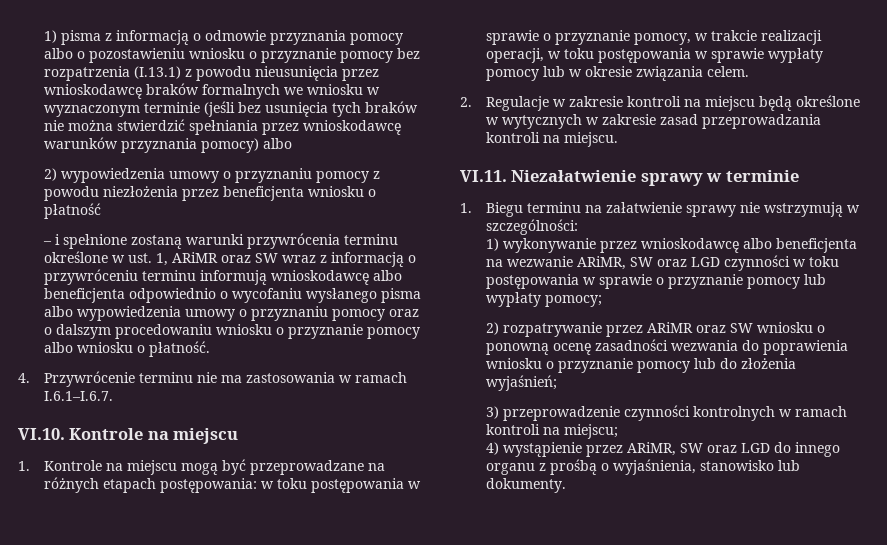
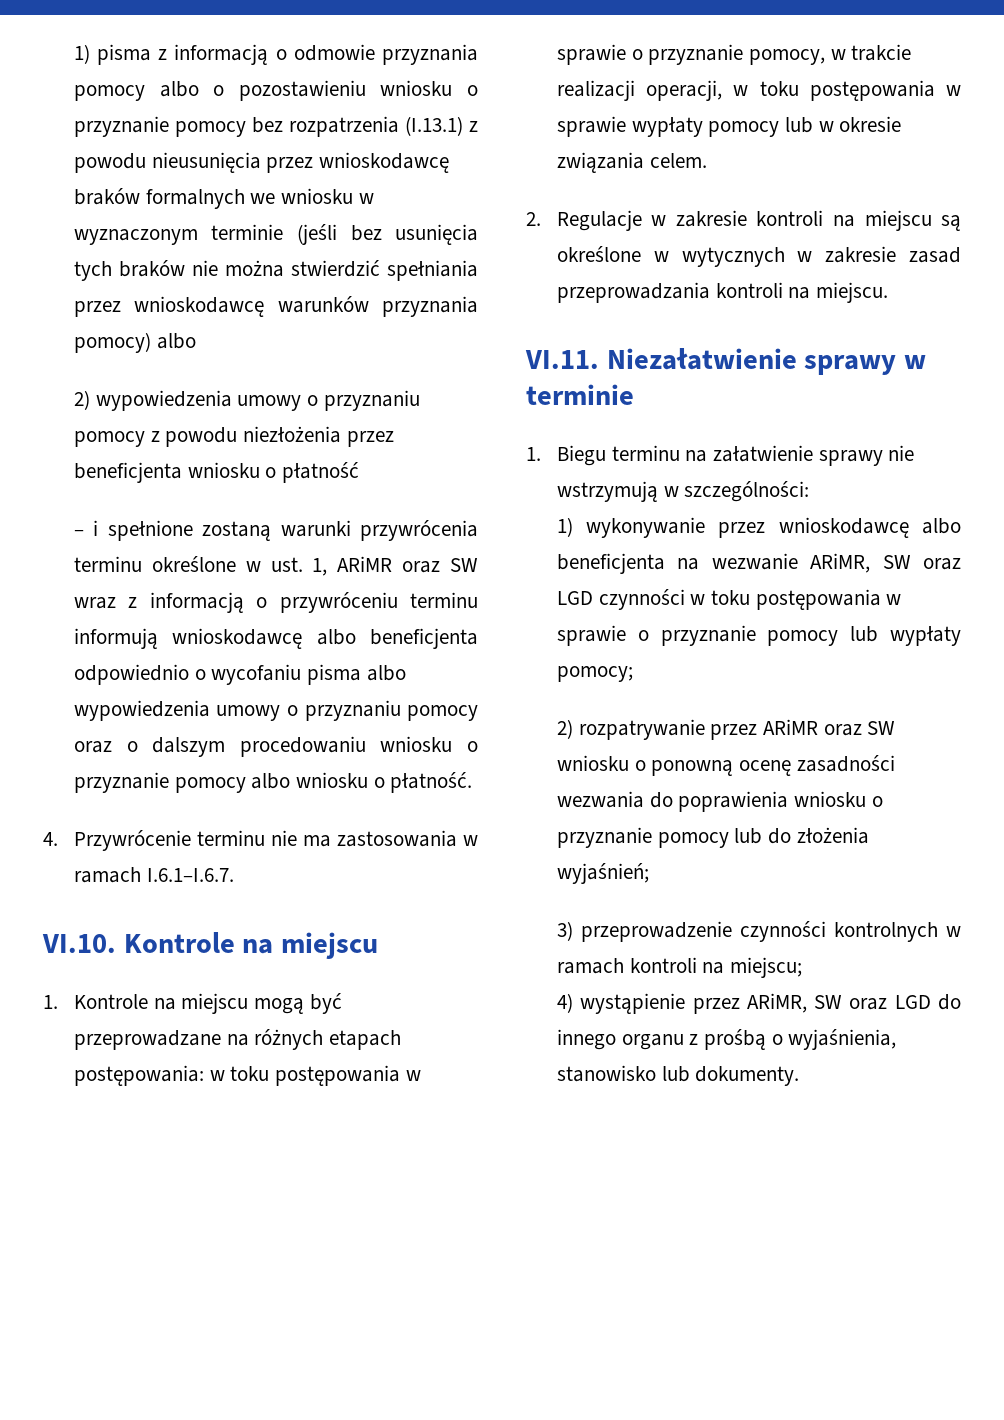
[306,288,378,303] wysłanego -> (302, 674) none
[759,96,793,111] będą -> [941,215,961,231] są

